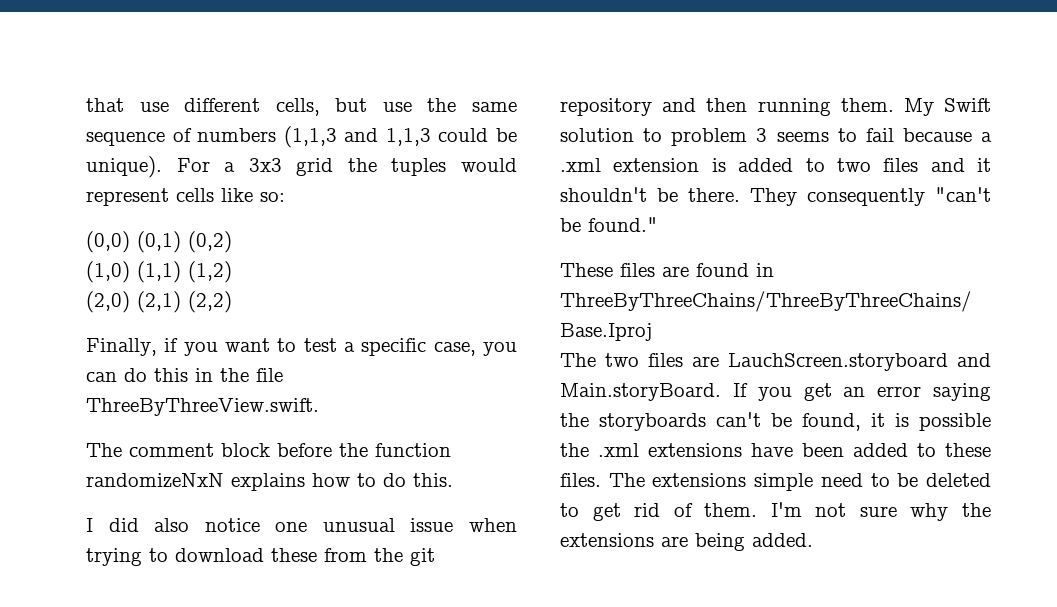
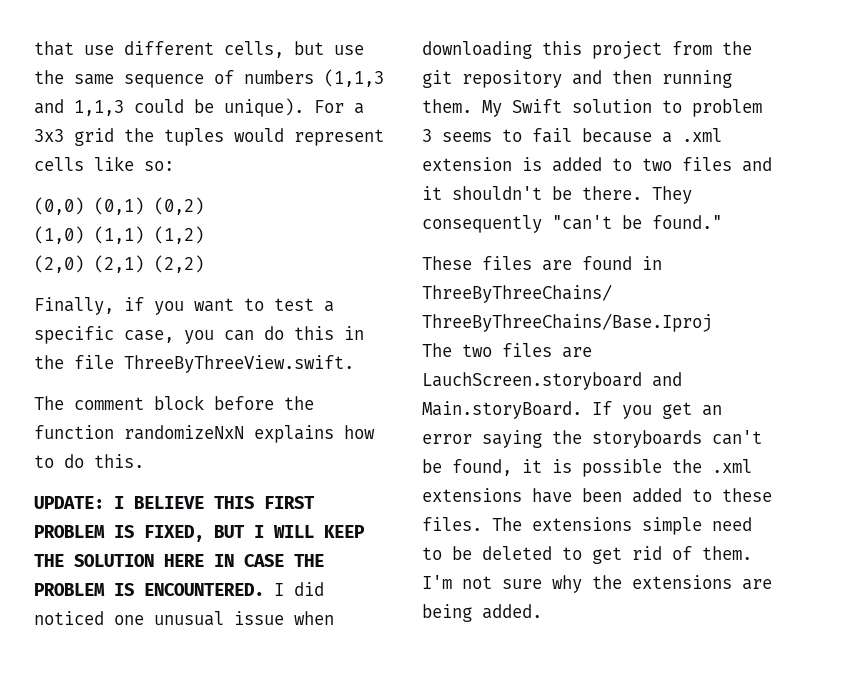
[86,518,517,532] [86,548,317,566] I did also notice one unusual issue when trying to download these -> [34,496,315,509] [34,525,365,542] [34,554,324,567] [34,582,324,596] [34,611,334,626] [422,41,662,59] UPDATE: I BELIEVE THIS FIRST PROBLEM IS FIXED, BUT I WILL KEEP THE SOLUTION HERE IN CASE THE PROBLEM IS ENCOUNTERED. I did noticed one unusual issue when downloading this project

